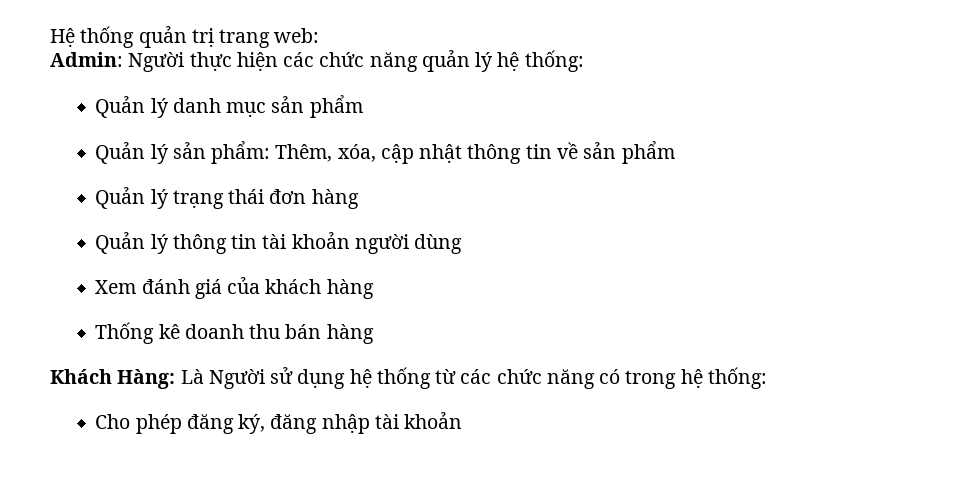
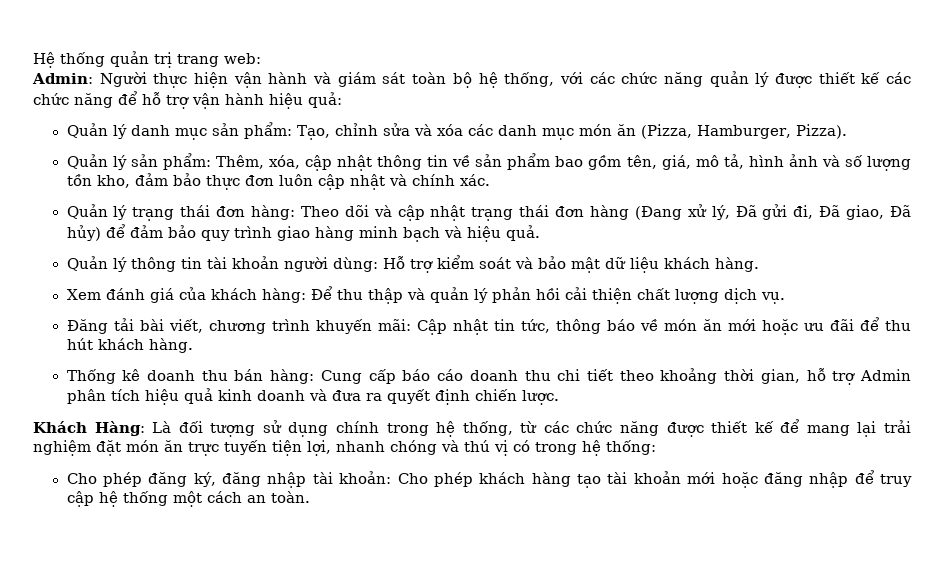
(278, 61) none -> [233,72,583,88] vận hành và giám sát toàn bộ hệ thống, với
[497,50,584,72] hệ thống: -> [774,72,911,88] [33,91,342,109] được thiết kế các chức năng để hỗ trợ vận hành hiệu quả:
[309,95,363,118] phẩm -> [243,122,847,140] phẩm: Tạo, chỉnh sửa và xóa các danh mục món ăn (Pizza, Hamburger, Pizza).
(675, 152) none -> [555,154,911,171] [66,173,490,190] bao gồm tên, giá, mô tả, hình ảnh và số lượng tồn kho, đảm bảo thực đơn luôn cập nhật và chính xác.
[311,189,359,209] hàng -> [250,204,912,221] [66,224,540,242] hàng: Theo dõi và cập nhật trạng thái đơn hàng (Đang xử lý, Đã gửi đi, Đã giao, Đã hủy) để đảm bảo quy trình giao hàng minh bạch và hiệu quả.
[414,234,463,254] dùng -> [332,255,759,273] dùng: Hỗ trợ kiểm soát và bảo mật dữ liệu khách hàng.
[326,279,374,299] hàng -> [261,286,785,304] [66,317,911,335] [66,338,193,353] hàng: Để thu thập và quản lý phản hồi cải thiện chất lượng dịch vụ. // Đăng tải bài viết, chương trình khuyến mãi: Cập nhật tin tức, thông báo về món ăn mới hoặc ưu đãi để thu hút khách hàng.
[326,324,374,344] [50,367,595,389] hàng // Khách Hàng: Là Người sử dụng hệ thống từ các chức năng -> [270,368,911,385] [66,388,559,405] [33,419,911,437] [33,440,508,456] hàng: Cung cấp báo cáo doanh thu chi tiết theo khoảng thời gian, hỗ trợ Admin phân tích hiệu quả kinh doanh và đưa ra quyết định chiến lược. // Khách Hàng: Là đối tượng sử dụng chính trong hệ thống, từ các chức năng được thiết kế để mang lại trải nghiệm đặt món ăn trực tuyến tiện lợi, nhanh chóng và thú vị
[404,412,463,429] khoản -> [339,470,912,488] [66,491,310,507] khoản: Cho phép khách hàng tạo tài khoản mới hoặc đăng nhập để truy cập hệ thống một cách an toàn.

